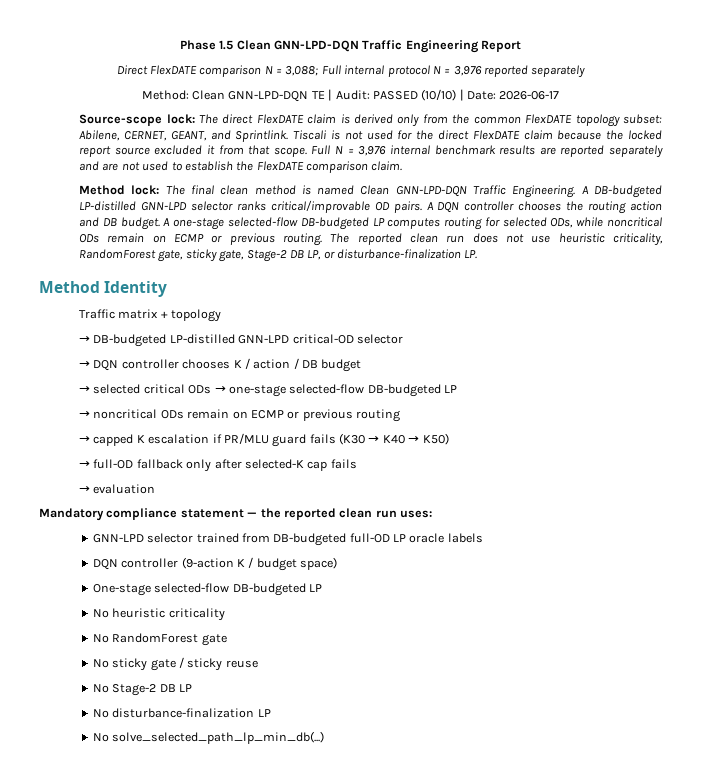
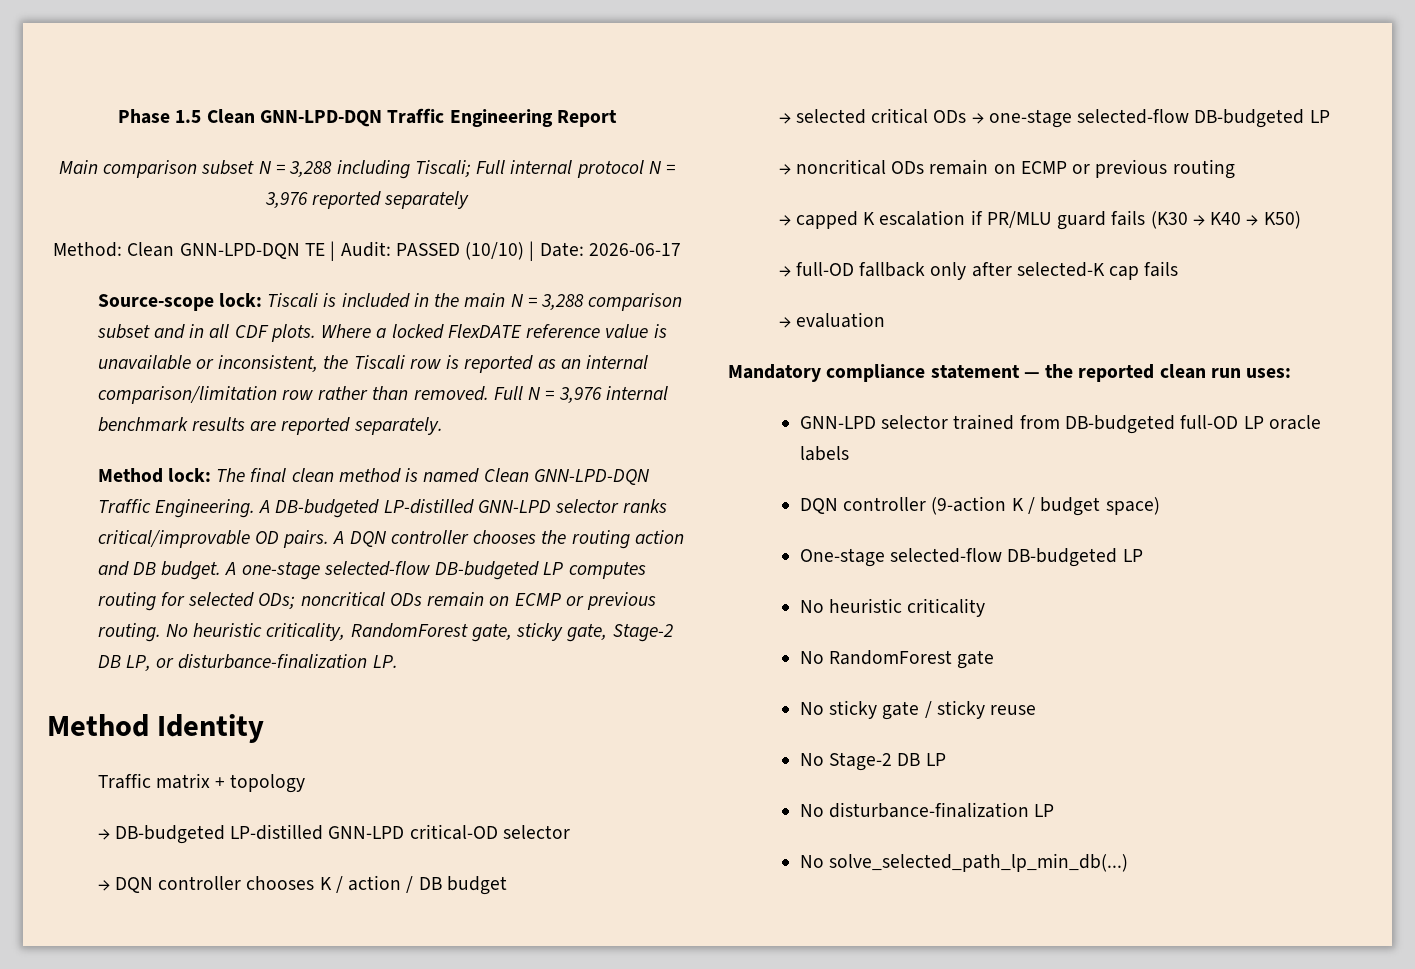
[116,65,319,77] Direct FlexDATE comparison N = 3,088; -> [58,160,471,179] Main comparison subset N = 3,288 including Tiscali;
[198,114,662,127] [79,130,662,142] [79,145,307,157] The direct FlexDATE claim is derived only from the common FlexDATE topology subset: Abilene, CERNET, GEANT, and Sprintlink. Tiscali is not used for the direct FlexDATE claim because the locked report source excluded it from that scope. -> [267,293,683,311] [96,324,667,342] [97,355,649,373] [97,386,489,404] Tiscali is included in the main N = 3,288 comparison subset and in all CDF plots. Where a locked FlexDATE reference value is unavailable or inconsistent, the Tiscali row is reported as an internal comparison/limitation row rather than removed.
[609,145,664,158] [79,161,403,173] separately and are not used to establish the FlexDATE comparison claim. -> [353,417,443,435] separately.
[550,217,604,228] ODs, while -> [258,593,296,610] ODs;
[330,233,551,245] The reported clean run does not use -> [165,624,188,637] No

